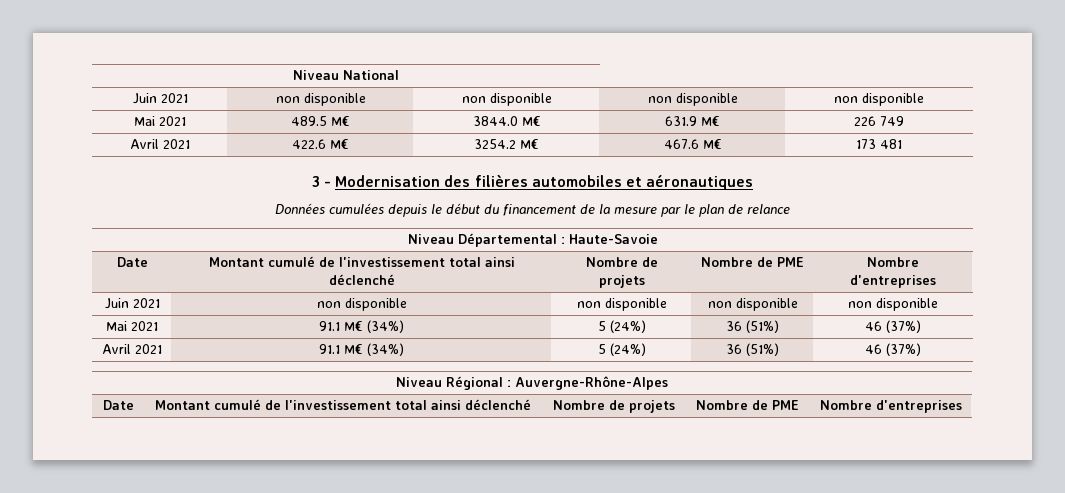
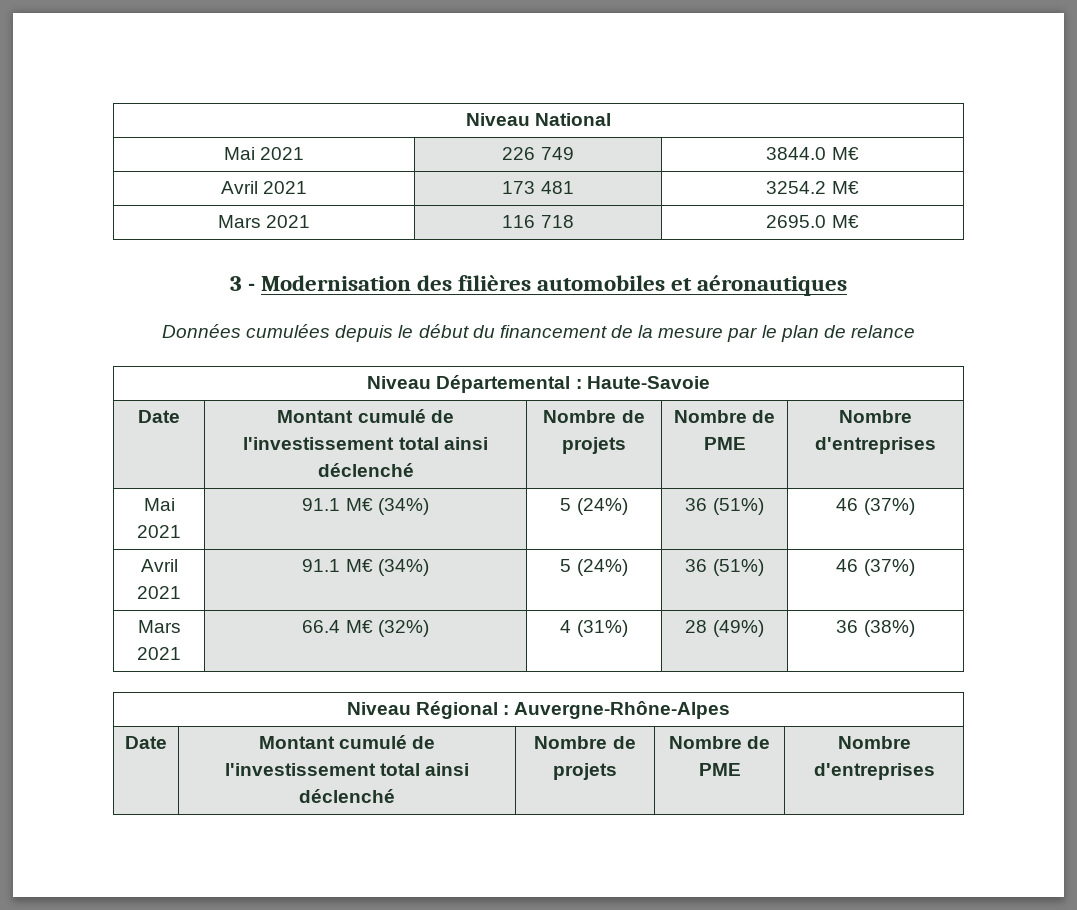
[132,93,188,104] [275,93,366,106] [461,93,552,106] [647,93,738,106] [834,93,924,106] [134,116,186,126] [291,116,350,126] // Juin 2021 | non disponible | non disponible | non disponible | non disponible // Mai 2021 | 489.5 M€ -> [223,147,305,160] [502,147,574,160] // Mai 2021 | 226 749
[665,116,720,126] [854,116,904,126] [130,139,190,149] [292,139,349,149] | 631.9 M€ | 226 749 // Avril 2021 | 422.6 M€ -> [220,181,308,194] [502,181,574,194] // Avril 2021 | 173 481
[663,139,722,149] [856,139,902,149] | 467.6 M€ | 173 481 -> [217,215,311,228] [502,215,574,228] [766,215,859,228] // Mars 2021 | 116 718 | 2695.0 M€
[104,298,160,309] [316,298,407,311] [576,298,667,311] [707,298,798,311] [848,298,938,311] // Juin 2021 | non disponible | non disponible | non disponible | non disponible -> (936, 445) none
(921, 349) none -> [137,620,181,633] [137,647,181,660] [302,620,429,637] [560,620,628,637] [685,620,764,637] [836,620,915,637] // Mars 2021 | 66.4 M€ (32%) | 4 (31%) | 28 (49%) | 36 (38%)

